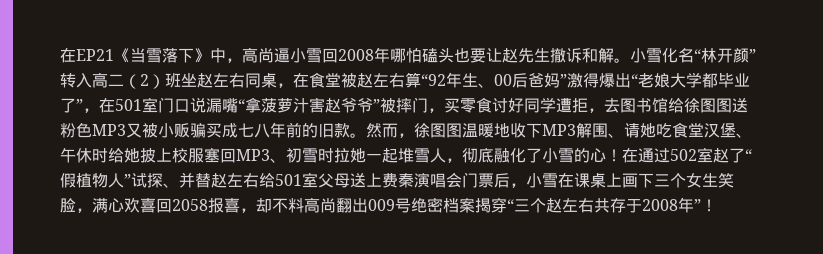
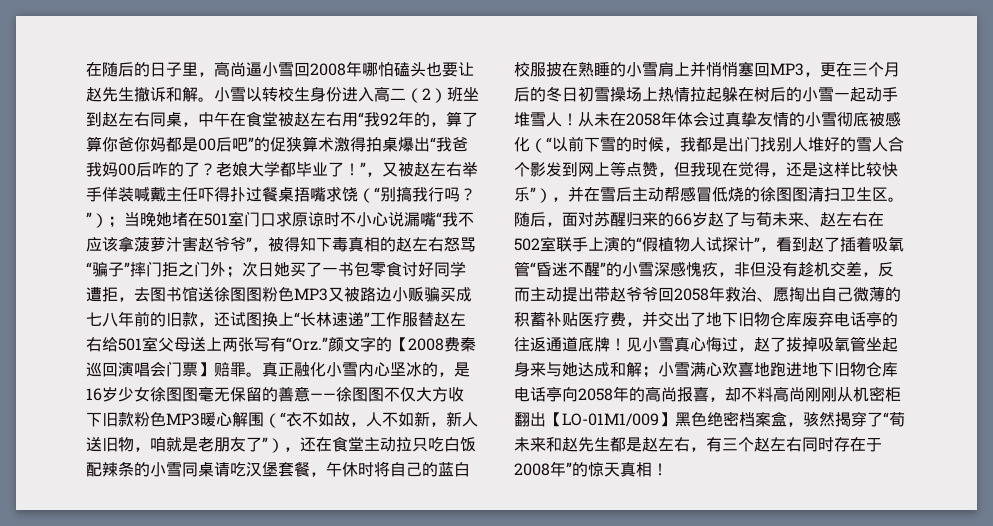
[60,48,226,63] 在EP21《当雪落下》中 -> [86,62,198,77] 在随后的日子里
[662,48,756,63] [60,73,76,88] 化名“林开颜”转 -> [246,86,358,102] 以转校生身份进
(197, 80) none -> [86,112,102,127] 到
(293, 85) none -> [198,112,230,127] 中午
[405,72,750,88] [60,97,190,113] 算“92年生、00后爸妈”激得爆出“老娘大学都毕业了”，在501室门口 -> [342,111,478,127] [86,136,468,152] [86,161,478,177] [86,186,476,203] [86,211,388,228] 用“我92年的，算了算你爸你妈都是00后吧”的促狭算术激得拍桌爆出“我爸我妈00后咋的了？老娘大学都毕业了！”，又被赵左右举手佯装喊戴主任吓得扑过餐桌捂嘴求饶（“别搞我行吗？”）；当晚她堵在501室门口求原谅时不小心
(245, 105) none -> [442,212,474,227] [86,237,118,252] 我不应该
[380,97,460,113] 被摔门，买 -> [252,237,476,252] [86,261,370,278] ，被得知下毒真相的赵左右怒骂“骗子”摔门拒之门外；次日她买了一书包
[668,97,748,113] 给徐图图送 -> [198,286,262,302] 送徐图图
(158, 130) none -> [360,287,392,302] 路边
[350,122,752,138] [60,147,752,163] [60,172,195,188] 。然而，徐图图温暖地收下MP3解围、请她吃食堂汉堡、午休时给她披上校服塞回MP3、初雪时拉她一起堆雪人，彻底融化了小雪的心！在通过502室赵了“假植物人”试探、并 -> [198,312,418,327] ，还试图换上“长林速递”工作服
[382,172,734,188] [60,197,514,213] 费秦演唱会门票后，小雪在课桌上画下三个女生笑脸，满心欢喜回2058报喜，却不料高尚翻出009号绝密档案揭穿“ -> [222,336,476,352] [86,361,470,377] [86,386,464,402] [86,411,478,428] [86,436,476,453] [86,461,470,477] [514,61,900,77] [514,86,898,102] [514,111,901,127] [514,136,904,153] [514,161,898,177] [514,186,904,203] [514,212,884,227] [514,236,904,252] [514,261,894,277] [514,286,901,302] [514,311,898,327] [514,336,898,352] [514,361,898,378] [514,386,901,402] [514,411,905,427] [514,437,722,452] 两张写有“Orz.”颜文字的【2008费秦巡回演唱会门票】赔罪。真正融化小雪内心坚冰的，是16岁少女徐图图毫无保留的善意——徐图图不仅大方收下旧款粉色MP3暖心解围（“衣不如故，人不如新，新人送旧物，咱就是老朋友了”），还在食堂主动拉只吃白饭配辣条的小雪同桌请吃汉堡套餐，午休时将自己的蓝白校服披在熟睡的小雪肩上并悄悄塞回MP3，更在三个月后的冬日初雪操场上热情拉起躲在树后的小雪一起动手堆雪人！从未在2058年体会过真挚友情的小雪彻底被感化（“以前下雪的时候，我都是出门找别人堆好的雪人合个影发到网上等点赞，但我现在觉得，还是这样比较快乐”），并在雪后主动帮感冒低烧的徐图图清扫卫生区。随后，面对苏醒归来的66岁赵了与荀未来、赵左右在502室联手上演的“假植物人试探计”，看到赵了插着吸氧管“昏迷不醒”的小雪深感愧疚，非但没有趁机交差，反而主动提出带赵爷爷回2058年救治、愿掏出自己微薄的积蓄补贴医疗费，并交出了地下旧物仓库废弃电话亭的往返通道底牌！见小雪真心悔过，赵了拔掉吸氧管坐起身来与她达成和解；小雪满心欢喜地跑进地下旧物仓库电话亭向2058年的高尚报喜，却不料高尚刚刚从机密柜翻出【LO-01M1/009】黑色绝密档案盒，骇然揭穿了“荀未来和赵先生都是赵左右，有
[594,198,626,213] 共存 -> [802,437,866,452] 同时存在
(701, 205) none -> [572,462,652,477] 的惊天真相

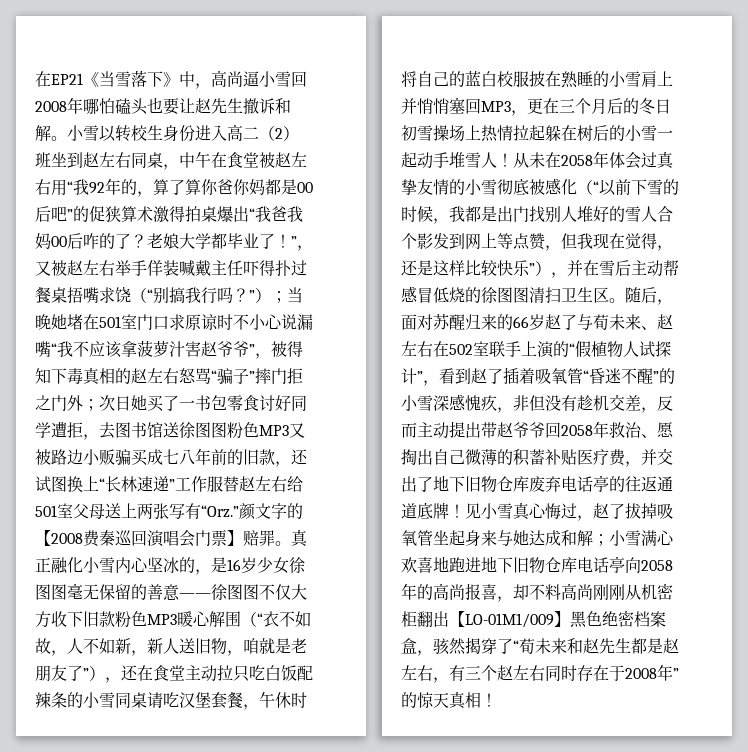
[86,62,198,77] 在随后的日子里 -> [35,70,195,87] 在EP21《当雪落下》中

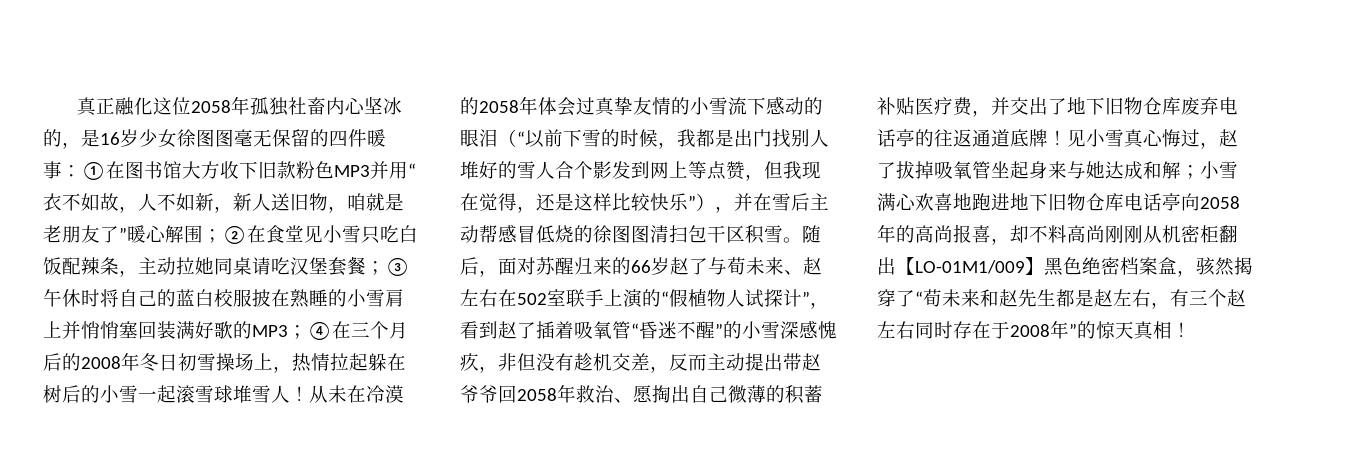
[35,70,307,89] [35,97,291,115] [35,124,299,142] [35,152,307,170] [35,178,313,197] [35,206,303,223] [35,233,313,251] [35,260,307,277] [35,286,303,304] [35,314,313,330] [35,340,303,359] [35,367,303,385] [35,395,307,412] [35,421,305,440] [35,448,308,467] [35,476,303,493] [35,503,303,520] [35,529,308,547] [35,557,115,574] 在EP21《当雪落下》中，高尚逼小雪回2008年哪怕磕头也要让赵先生撤诉和解。小雪以转校生身份进入高二（2）班坐到赵左右同桌，中午在食堂被赵左右用“我92年的，算了算你爸你妈都是00后吧”的促狭算术激得拍桌爆出“我爸我妈00后咋的了？老娘大学都毕业了！”，又被赵左右举手佯装喊戴主任吓得扑过餐桌捂嘴求饶（“别搞我行吗？”）；当晚她堵在501室门口求原谅时不小心说漏嘴“我不应该拿菠萝汁害赵爷爷”，被得知下毒真相的赵左右怒骂“骗子”摔门拒之门外；次日她买了一书包零食讨好同学遭拒，去图书馆送徐图图粉色MP3又被路边小贩骗买成七八年前的旧款，还试图换上“长林速递”工作服替赵左右给501室父母送上两张写有“Orz.”颜文字的【2008费秦巡回演唱会门票】赔罪。真正融化小雪 -> [76,96,326,116] 真正融化这位2058年孤独社畜
[147,584,291,601] 善意——徐图图不仅 -> [329,129,386,147] [43,161,182,180] 四件暖事：①在图书馆
[177,611,257,627] 暖心解围（ -> [370,161,408,179] 并用
[89,665,233,683] ），还在食堂主动拉 -> [127,225,361,244] 暖心解围；②在食堂见小雪
[67,692,115,708] 的小雪 -> [119,257,214,277] ，主动拉她
[243,704,259,710] ， -> [366,257,410,276] ；③
[481,98,543,116] MP3，更 -> [157,321,332,340] 装满好歌的MP3；④
(639, 106) none -> [81,352,140,371] 2008年
(481, 132) none -> [273,366,292,373] ，
[417,152,449,169] 动手 -> [176,385,233,403] 滚雪球
(561, 160) none -> [366,385,404,403] [460,97,479,115] 冷漠的
[497,178,577,195] 彻底被感化 -> [728,97,823,115] [460,129,498,147] 流下感动的眼泪
[561,287,609,303] 卫生区 -> [688,225,783,244] 包干区积雪

